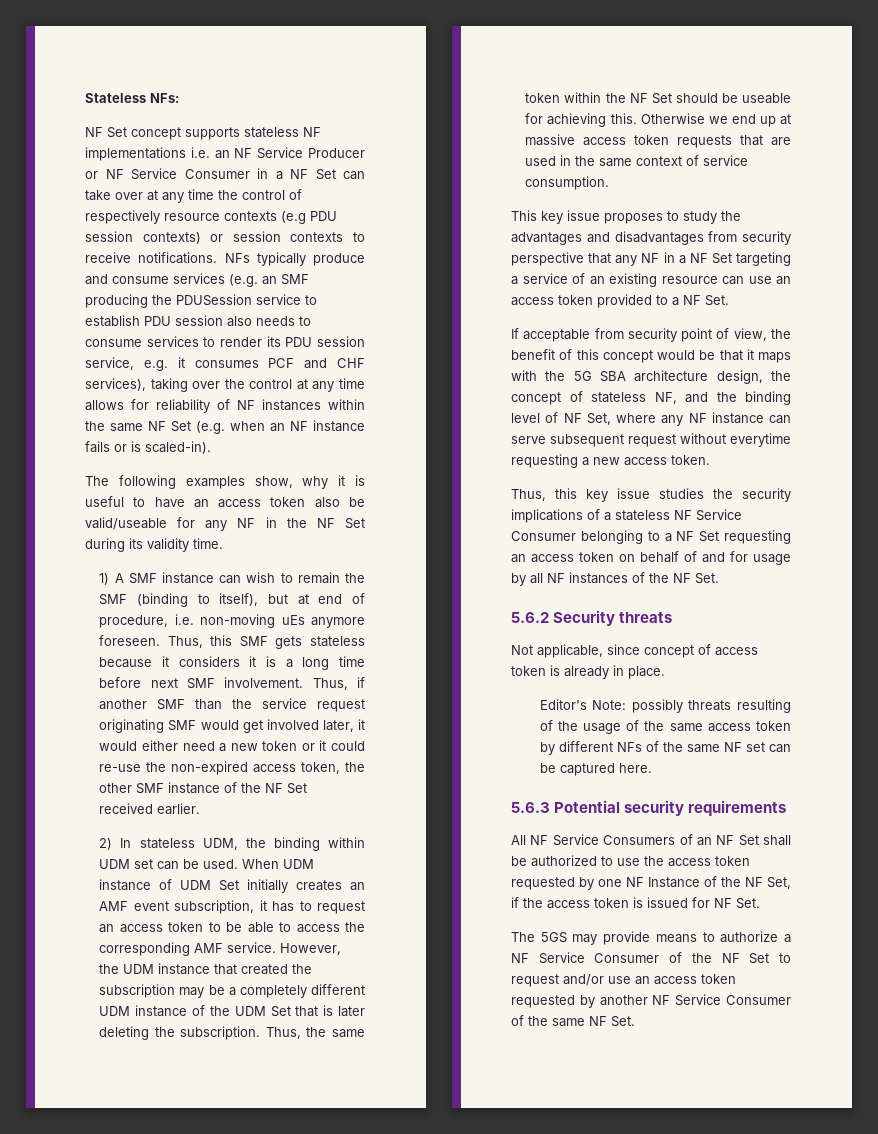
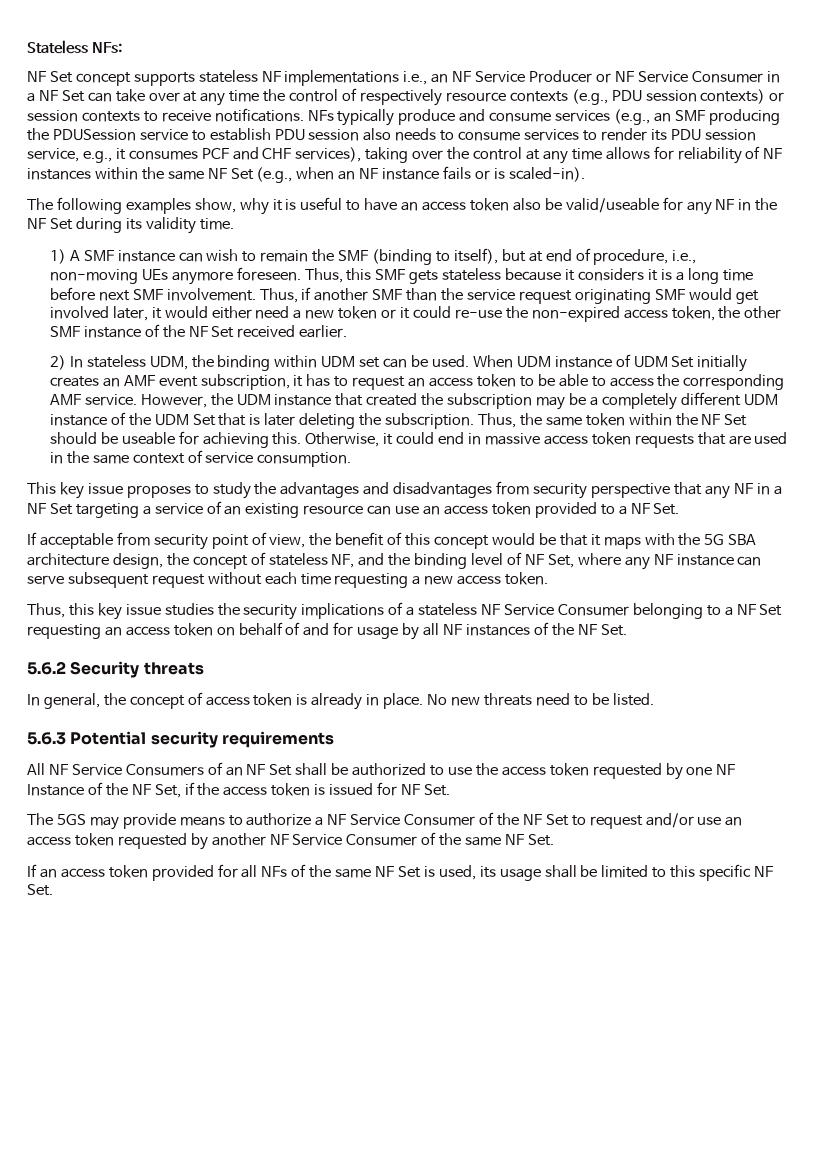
[190,147,210,158] i.e. -> [403,71,428,85] i.e.,
[281,211,306,224] (e.g -> [571,89,608,105] (e.g.,
[229,274,258,287] (e.g. -> [614,109,651,125] (e.g.,
[143,360,168,371] e.g. -> [82,151,112,163] e.g.,
[196,421,225,434] (e.g. -> [256,167,293,183] (e.g.,
[174,614,305,628] i.e. non-moving uEs -> [672,250,697,264] [49,269,168,284] i.e., non-moving UEs
[640,113,791,127] Otherwise we end up at -> [305,432,482,447] Otherwise, it could end in
[730,433,791,447] everytime -> [264,572,331,585] each time
[511,644,640,658] Not applicable, since -> [27,693,126,709] In general, the
[539,699,791,713] [539,720,791,734] [539,741,791,755] [539,763,652,776] // Editor's Note: possibly threats resulting of the usage of the same access token by different NFs of the same NF set can be captured here. -> [427,693,654,706] No new threats need to be listed.
(635, 1021) none -> [27,864,774,881] [27,884,53,896] // If an access token provided for all NFs of the same NF Set is used, its usage shall be limited to this specific NF Set.

